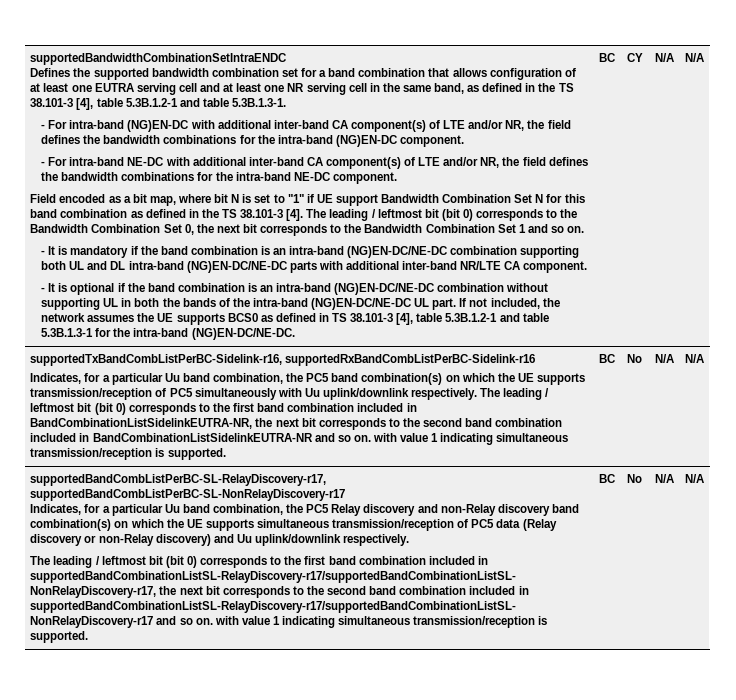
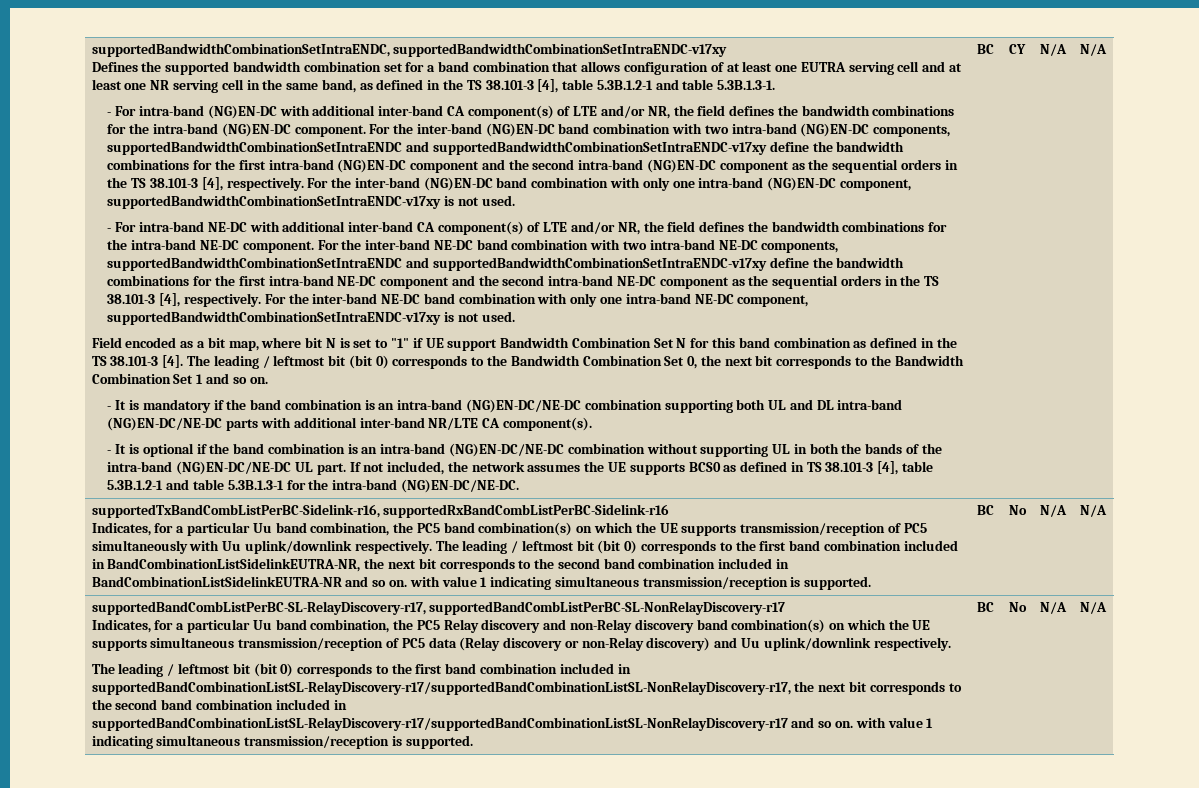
[30,53,287,65] supportedBandwidthCombinationSetIntraENDC -> [91,43,728,57] supportedBandwidthCombinationSetIntraENDC, supportedBandwidthCombinationSetIntraENDC-v17xy
(464, 141) none -> [369,123,951,137] [107,141,905,155] [107,159,958,173] [107,177,911,191] [107,195,515,209] For the inter-band (NG)EN-DC band combination with two intra-band (NG)EN-DC components, supportedBandwidthCombinationSetIntraENDC and supportedBandwidthCombinationSetIntraENDC-v17xy define the bandwidth combinations for the first intra-band (NG)EN-DC component and the second intra-band (NG)EN-DC component as the sequential orders in the TS 38.101-3 [4], respectively. For the inter-band (NG)EN-DC band combination with only one intra-band (NG)EN-DC component, supportedBandwidthCombinationSetIntraENDC-v17xy is not used.
(397, 178) none -> [317,239,839,253] [107,257,905,271] [107,275,940,289] [107,293,809,307] [107,311,515,325] For the inter-band NE-DC band combination with two intra-band NE-DC components, supportedBandwidthCombinationSetIntraENDC and supportedBandwidthCombinationSetIntraENDC-v17xy define the bandwidth combinations for the first intra-band NE-DC component and the second intra-band NE-DC component as the sequential orders in the TS 38.101-3 [4], respectively. For the inter-band NE-DC band combination with only one intra-band NE-DC component, supportedBandwidthCombinationSetIntraENDC-v17xy is not used.
[523,261,588,273] component. -> [502,417,592,431] component(s).

